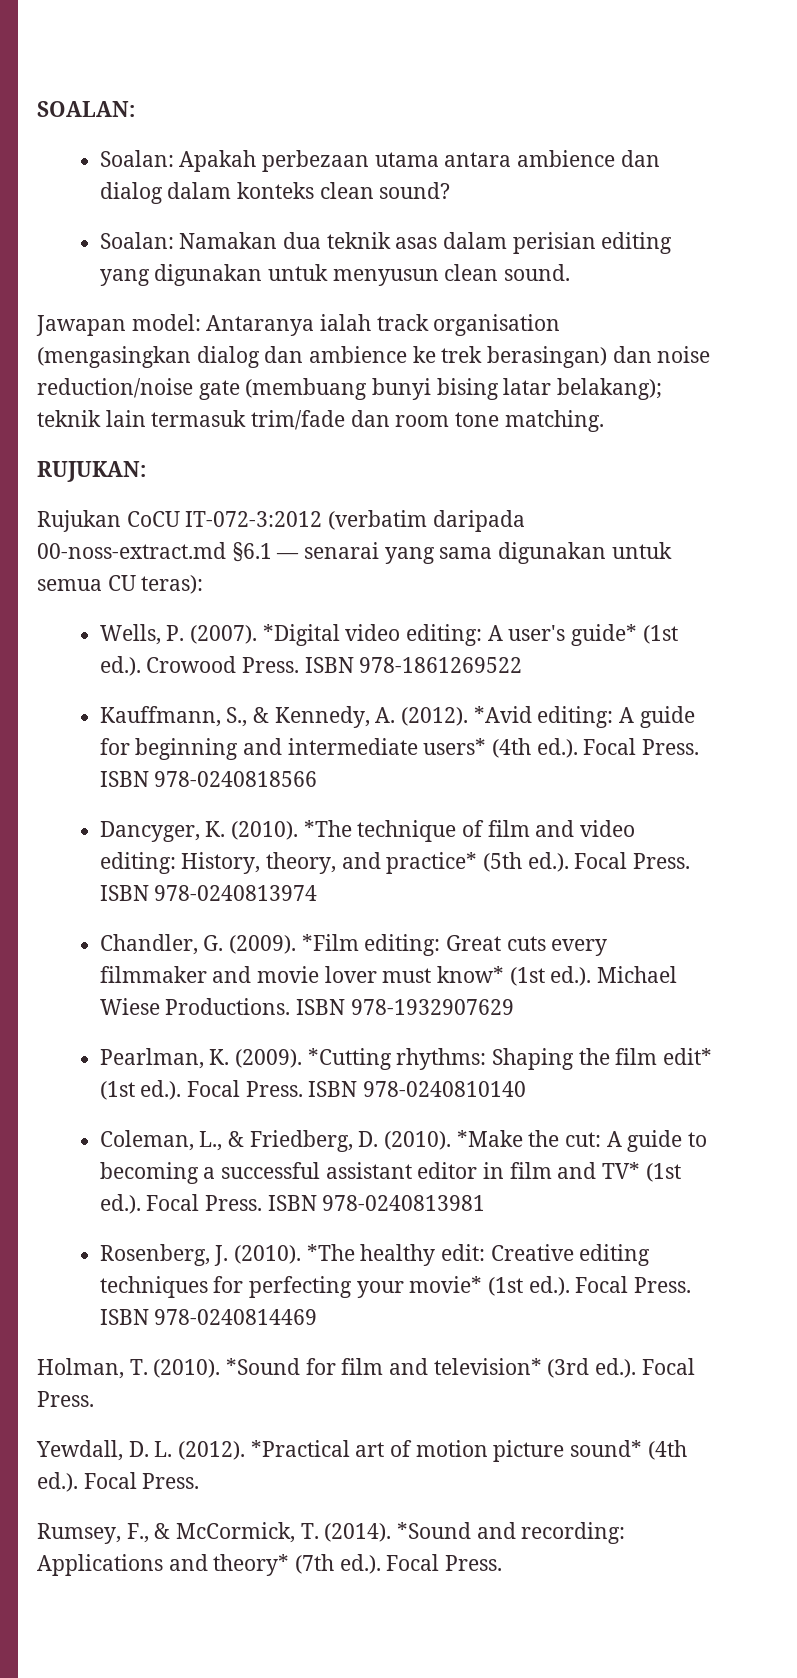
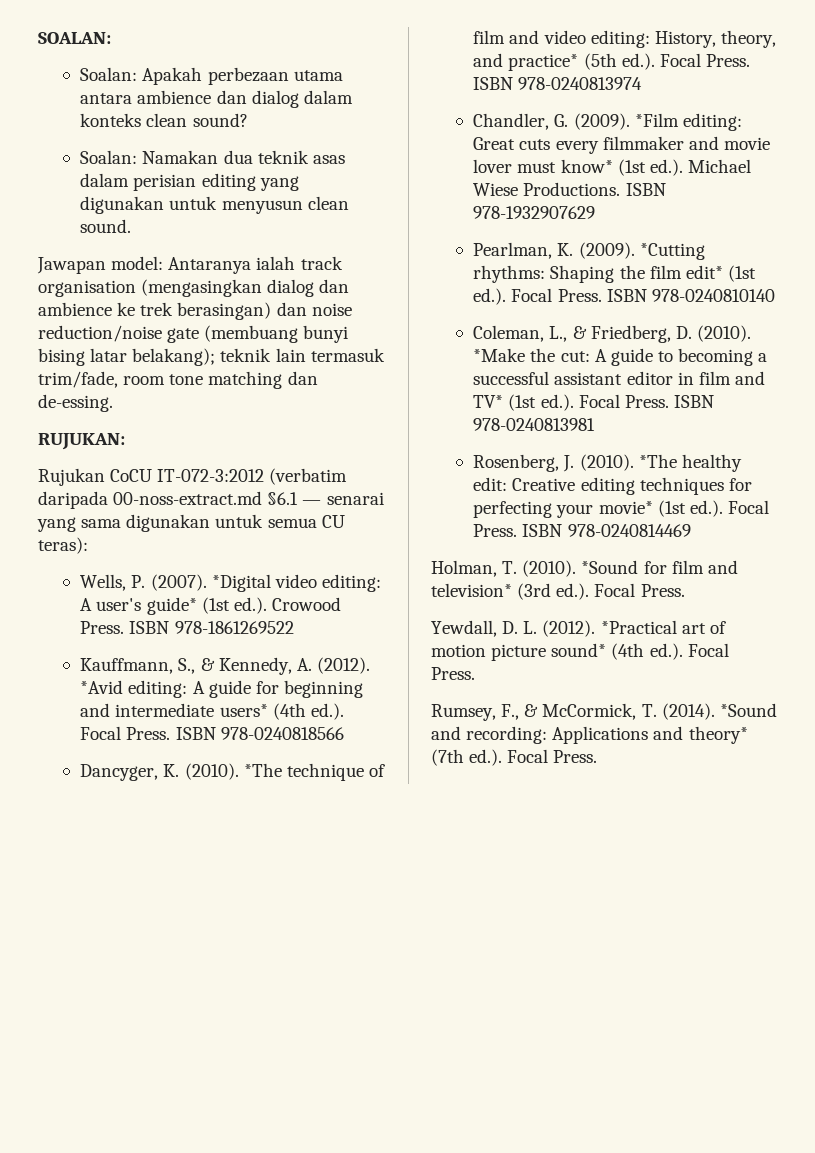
[251,410,604,432] trim/fade dan room tone matching. -> [38,371,318,389] [38,394,113,412] trim/fade, room tone matching dan de-essing.

